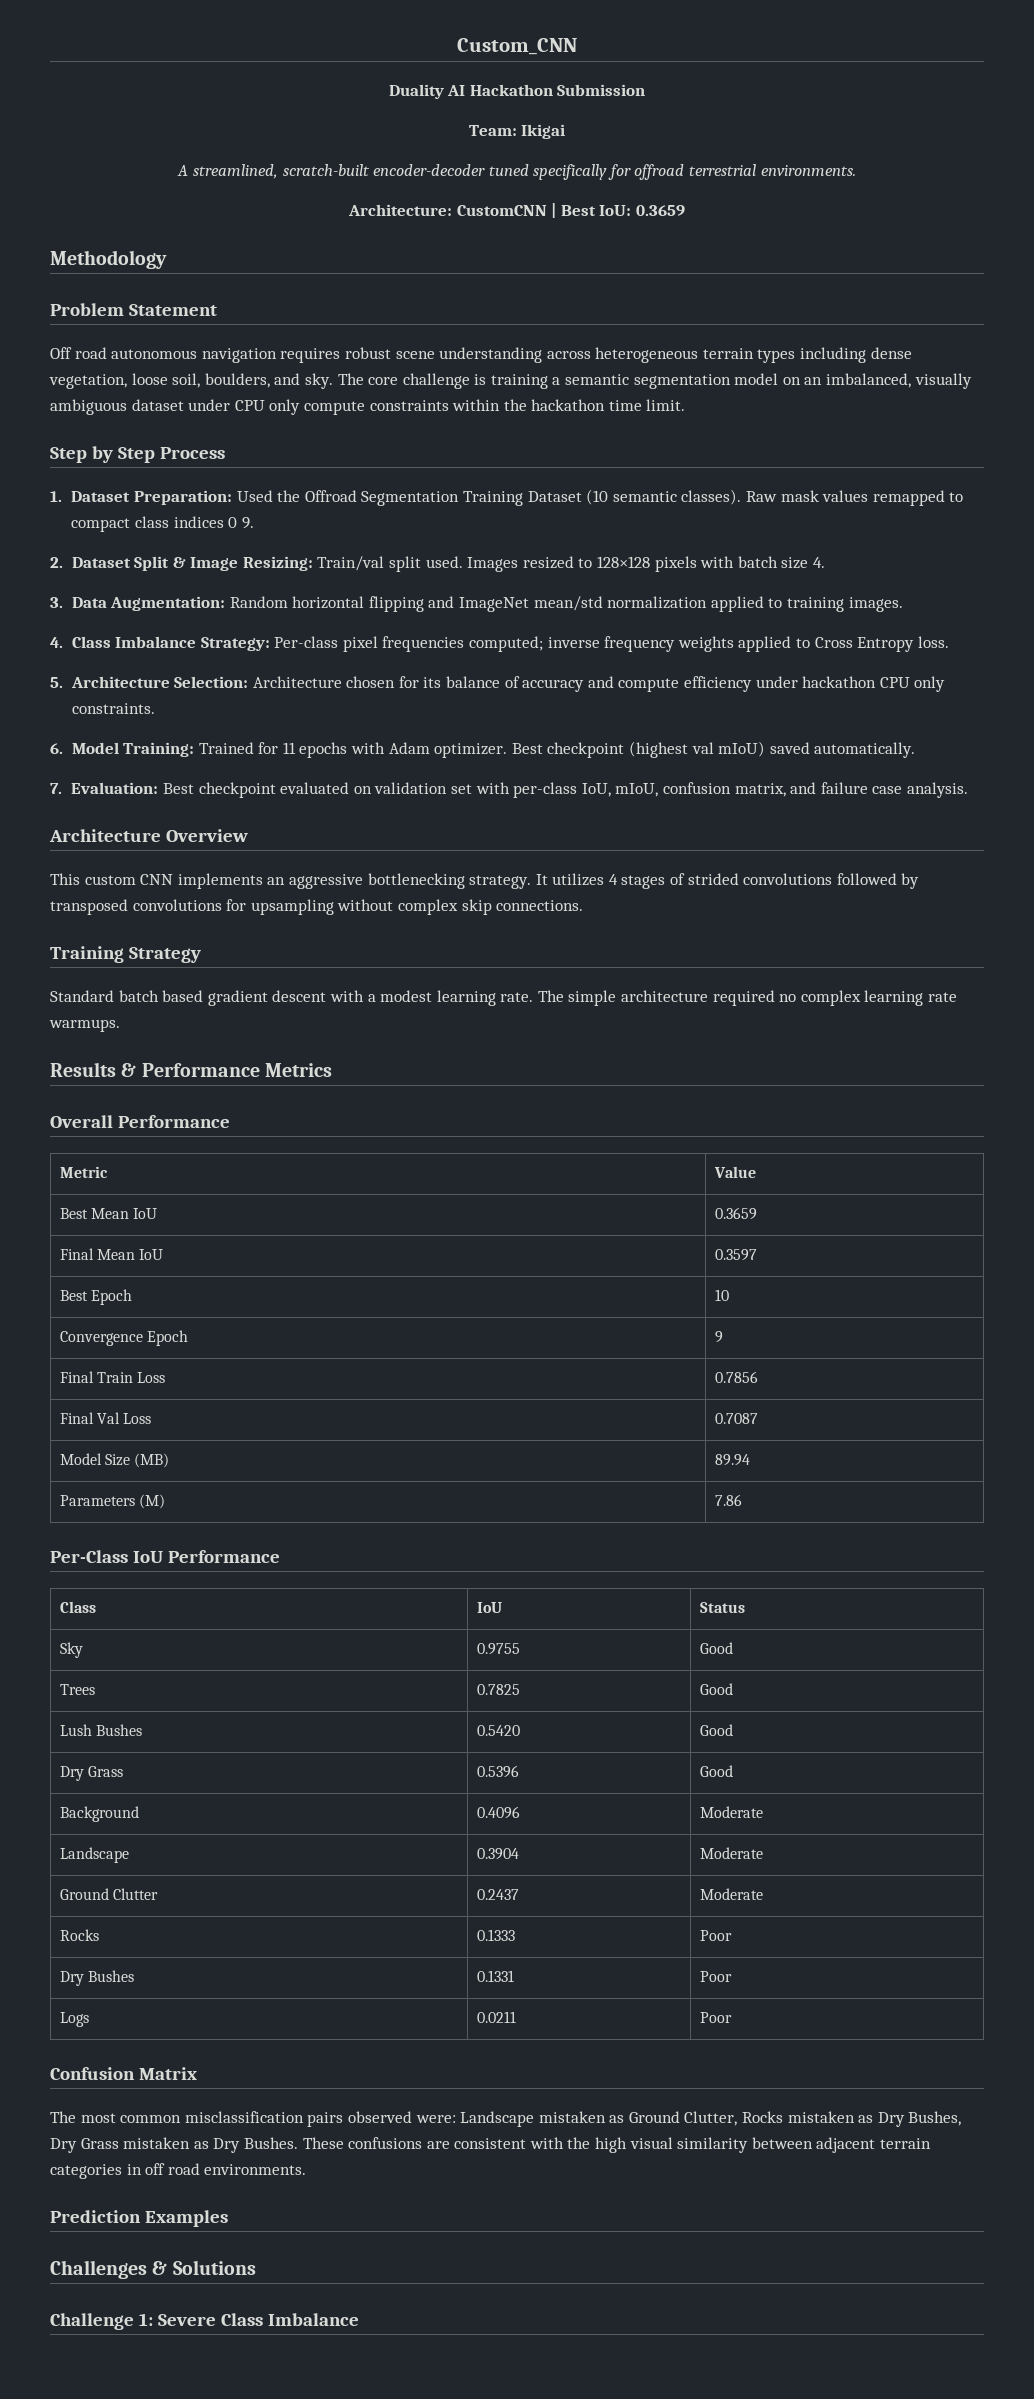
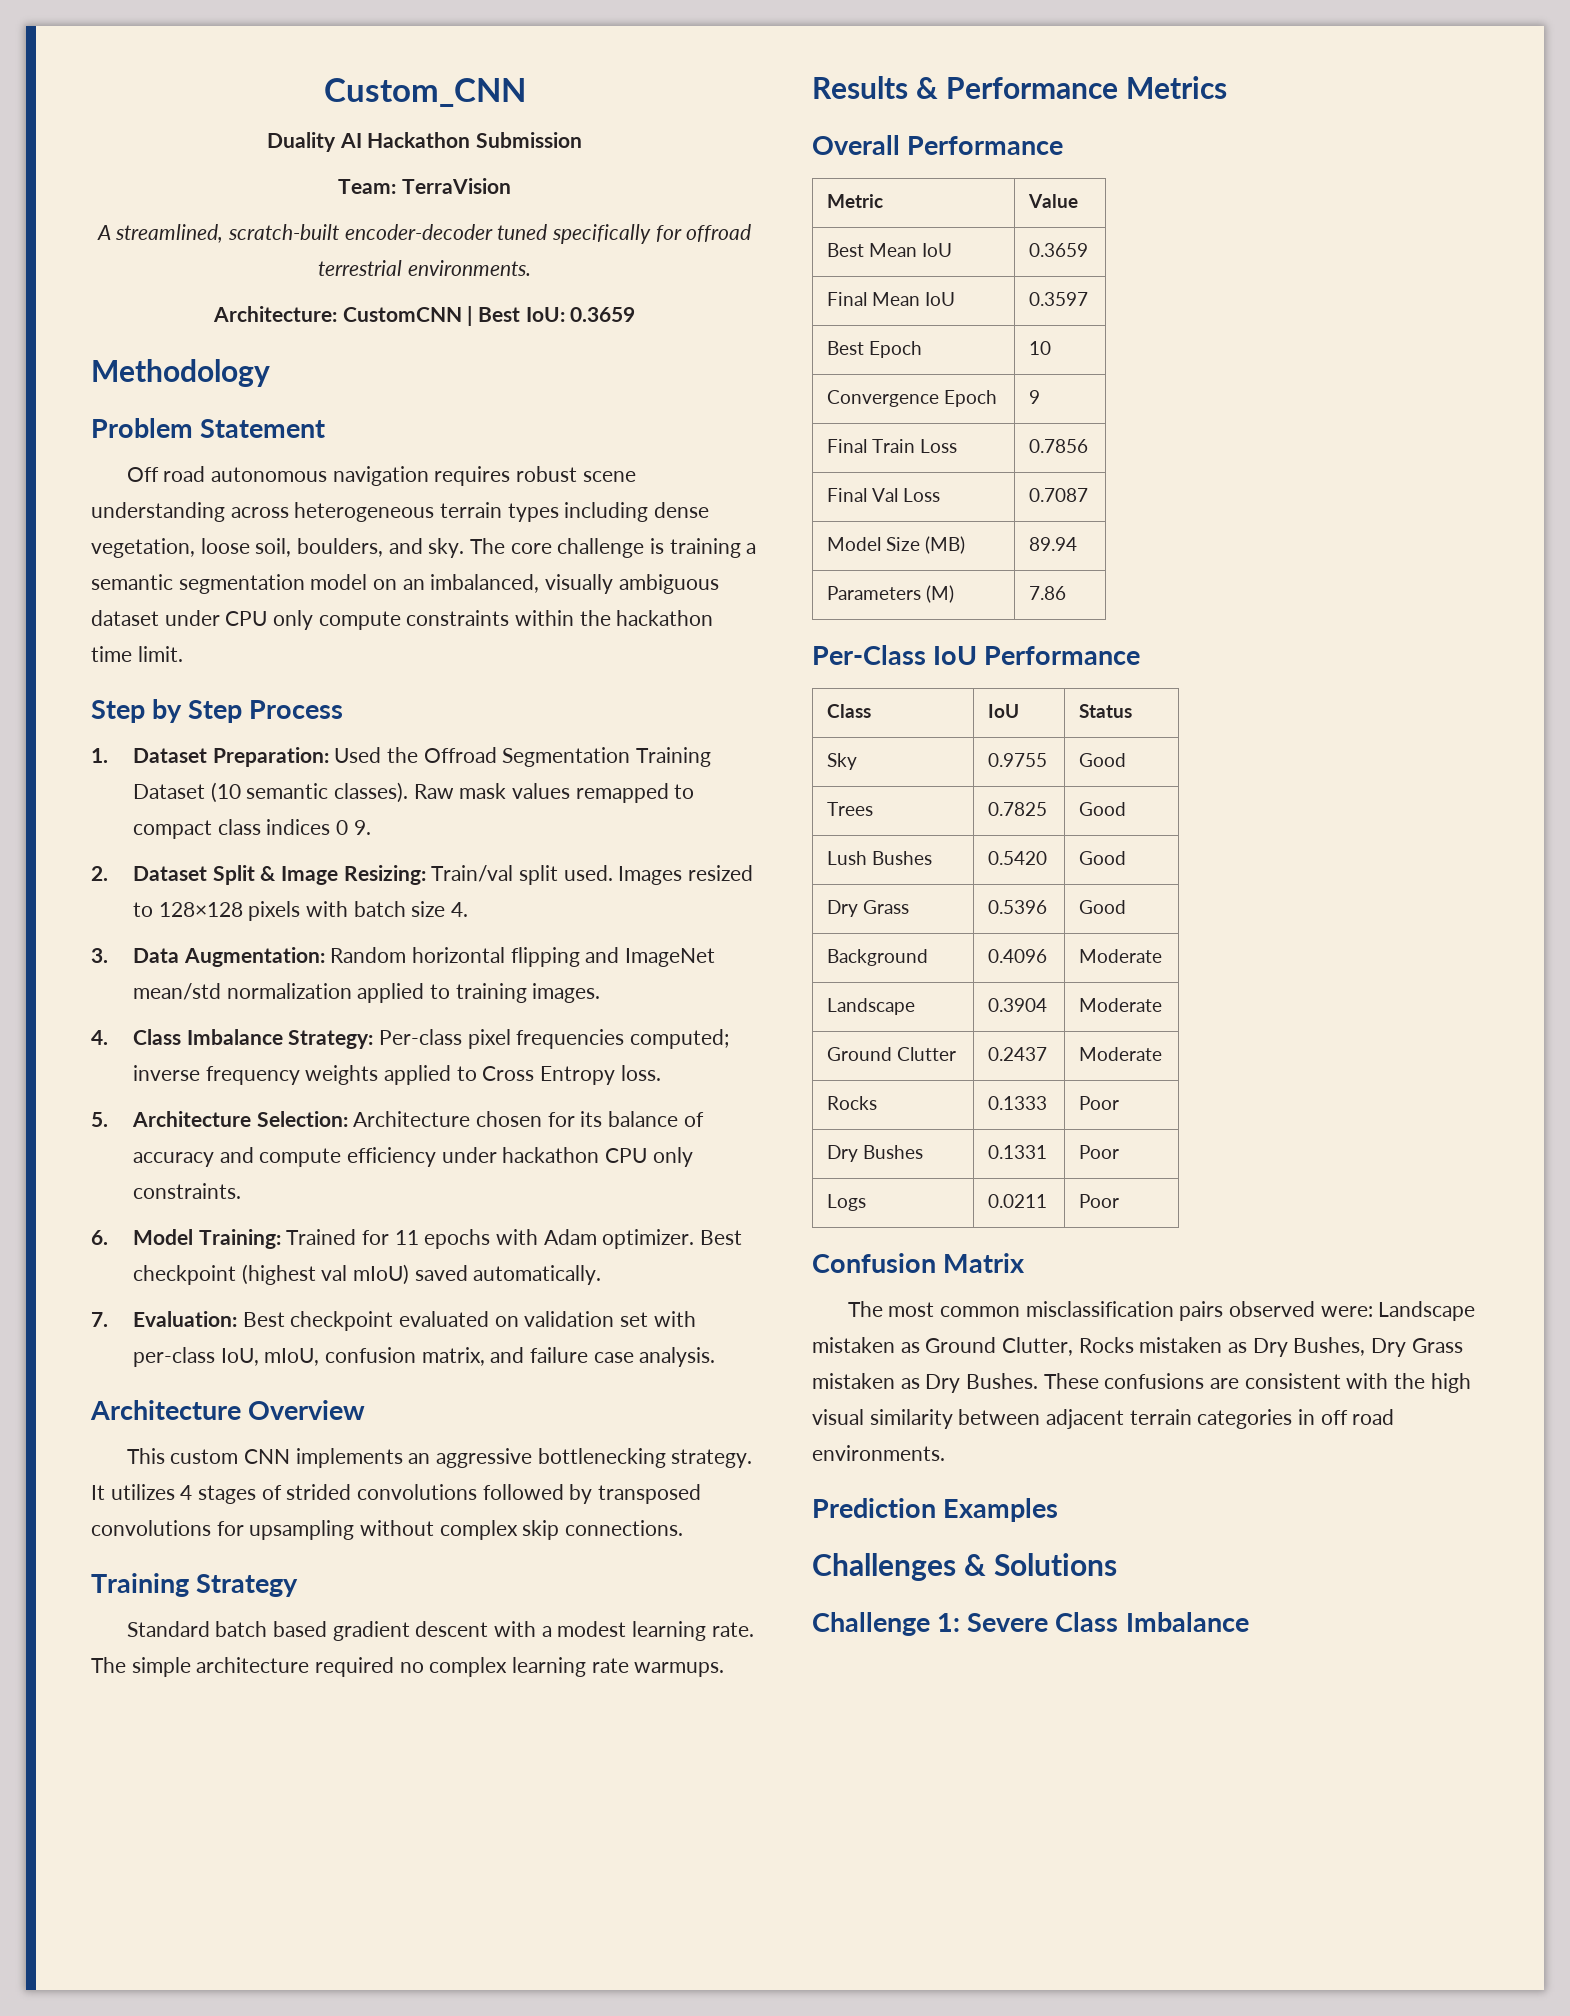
[521,124,566,139] Ikigai -> [401,178,511,194] TerraVision

